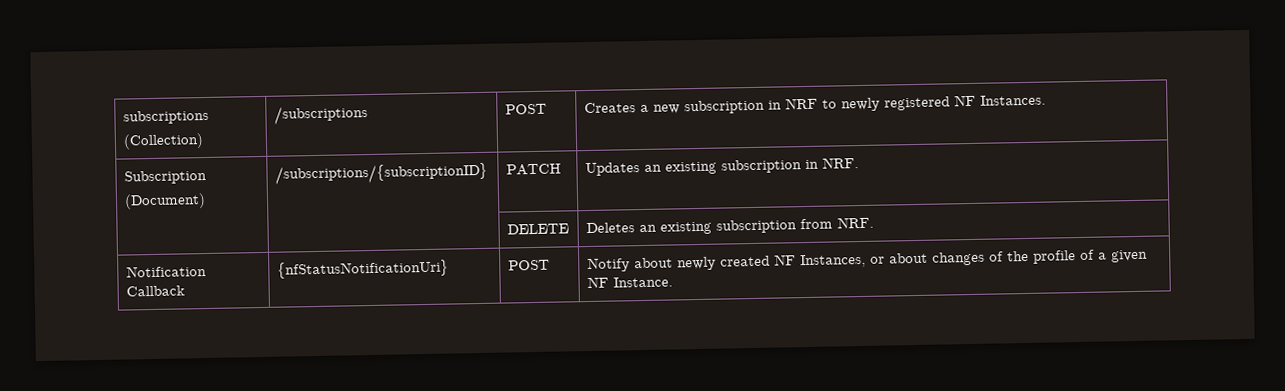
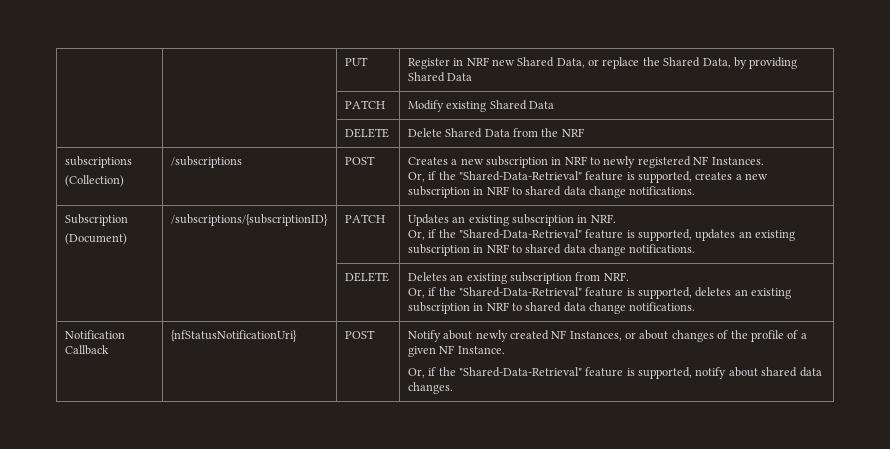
(122, 117) none -> [344,57,368,66] [407,57,798,69] [407,72,473,82] [344,100,385,109] [407,100,554,112] [344,128,389,138] [407,128,584,138] | | PUT | Register in NRF new Shared Data, or replace the Shared Data, by providing Shared Data // | | PATCH | Modify existing Shared Data // | | DELETE | Delete Shared Data from the NRF //
(1046, 100) none -> [407,171,769,183] [407,186,696,198] // Or, if the "Shared-Data-Retrieval" feature is supported, creates a new subscription in NRF to shared data change notifications.
(859, 163) none -> [407,229,796,241] [407,244,696,256] // Or, if the "Shared-Data-Retrieval" feature is supported, updates an existing subscription in NRF to shared data change notifications.
(874, 222) none -> [407,287,792,299] [407,302,696,314] // Or, if the "Shared-Data-Retrieval" feature is supported, deletes an existing subscription in NRF to shared data change notifications.
(673, 282) none -> [407,367,822,379] [407,382,453,394] // Or, if the "Shared-Data-Retrieval" feature is supported, notify about shared data changes.

